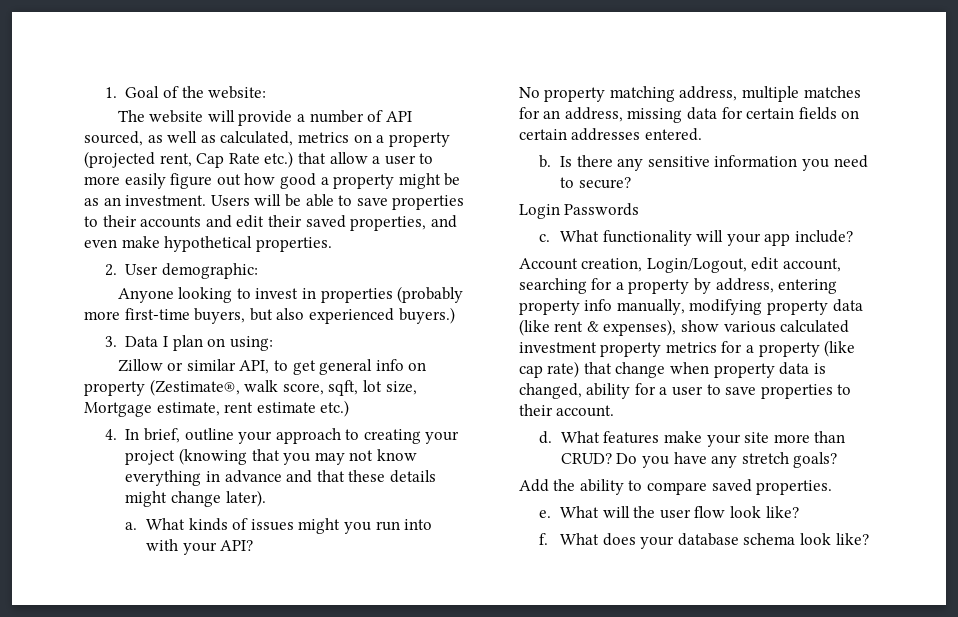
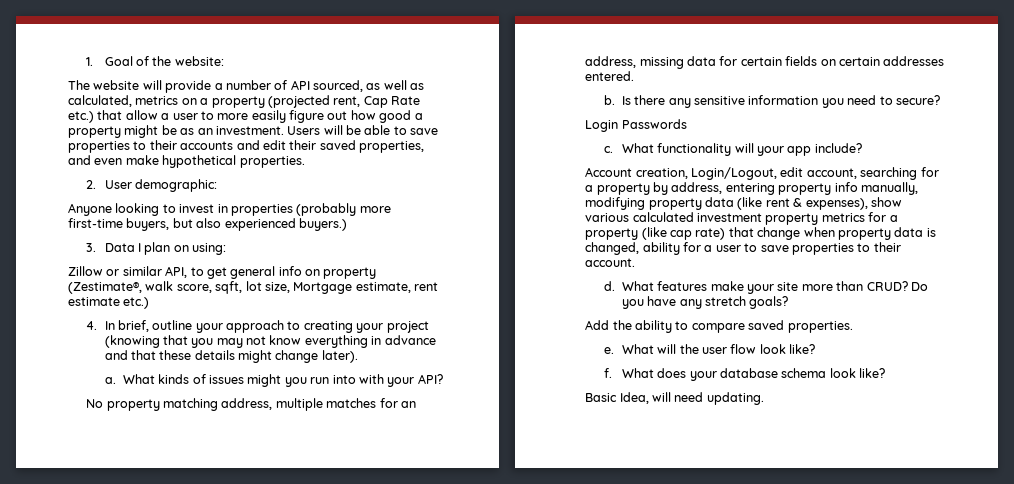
(869, 539) none -> [585,392,764,405] // Basic Idea, will need updating.

